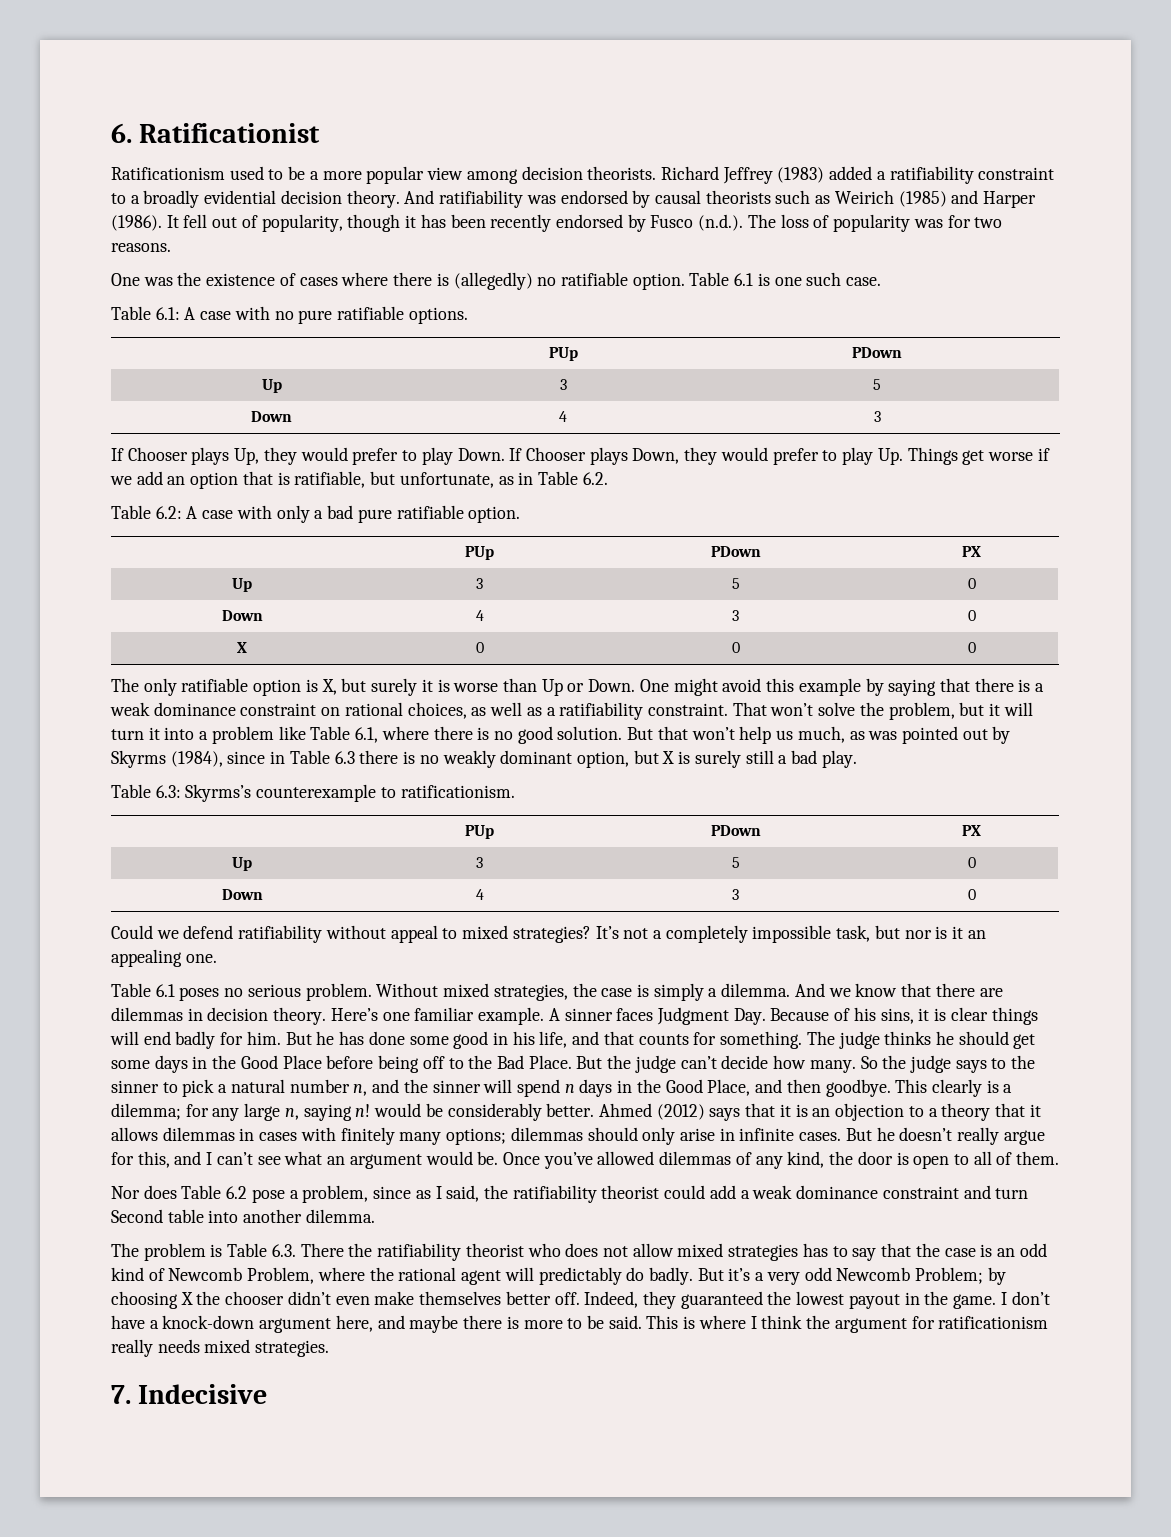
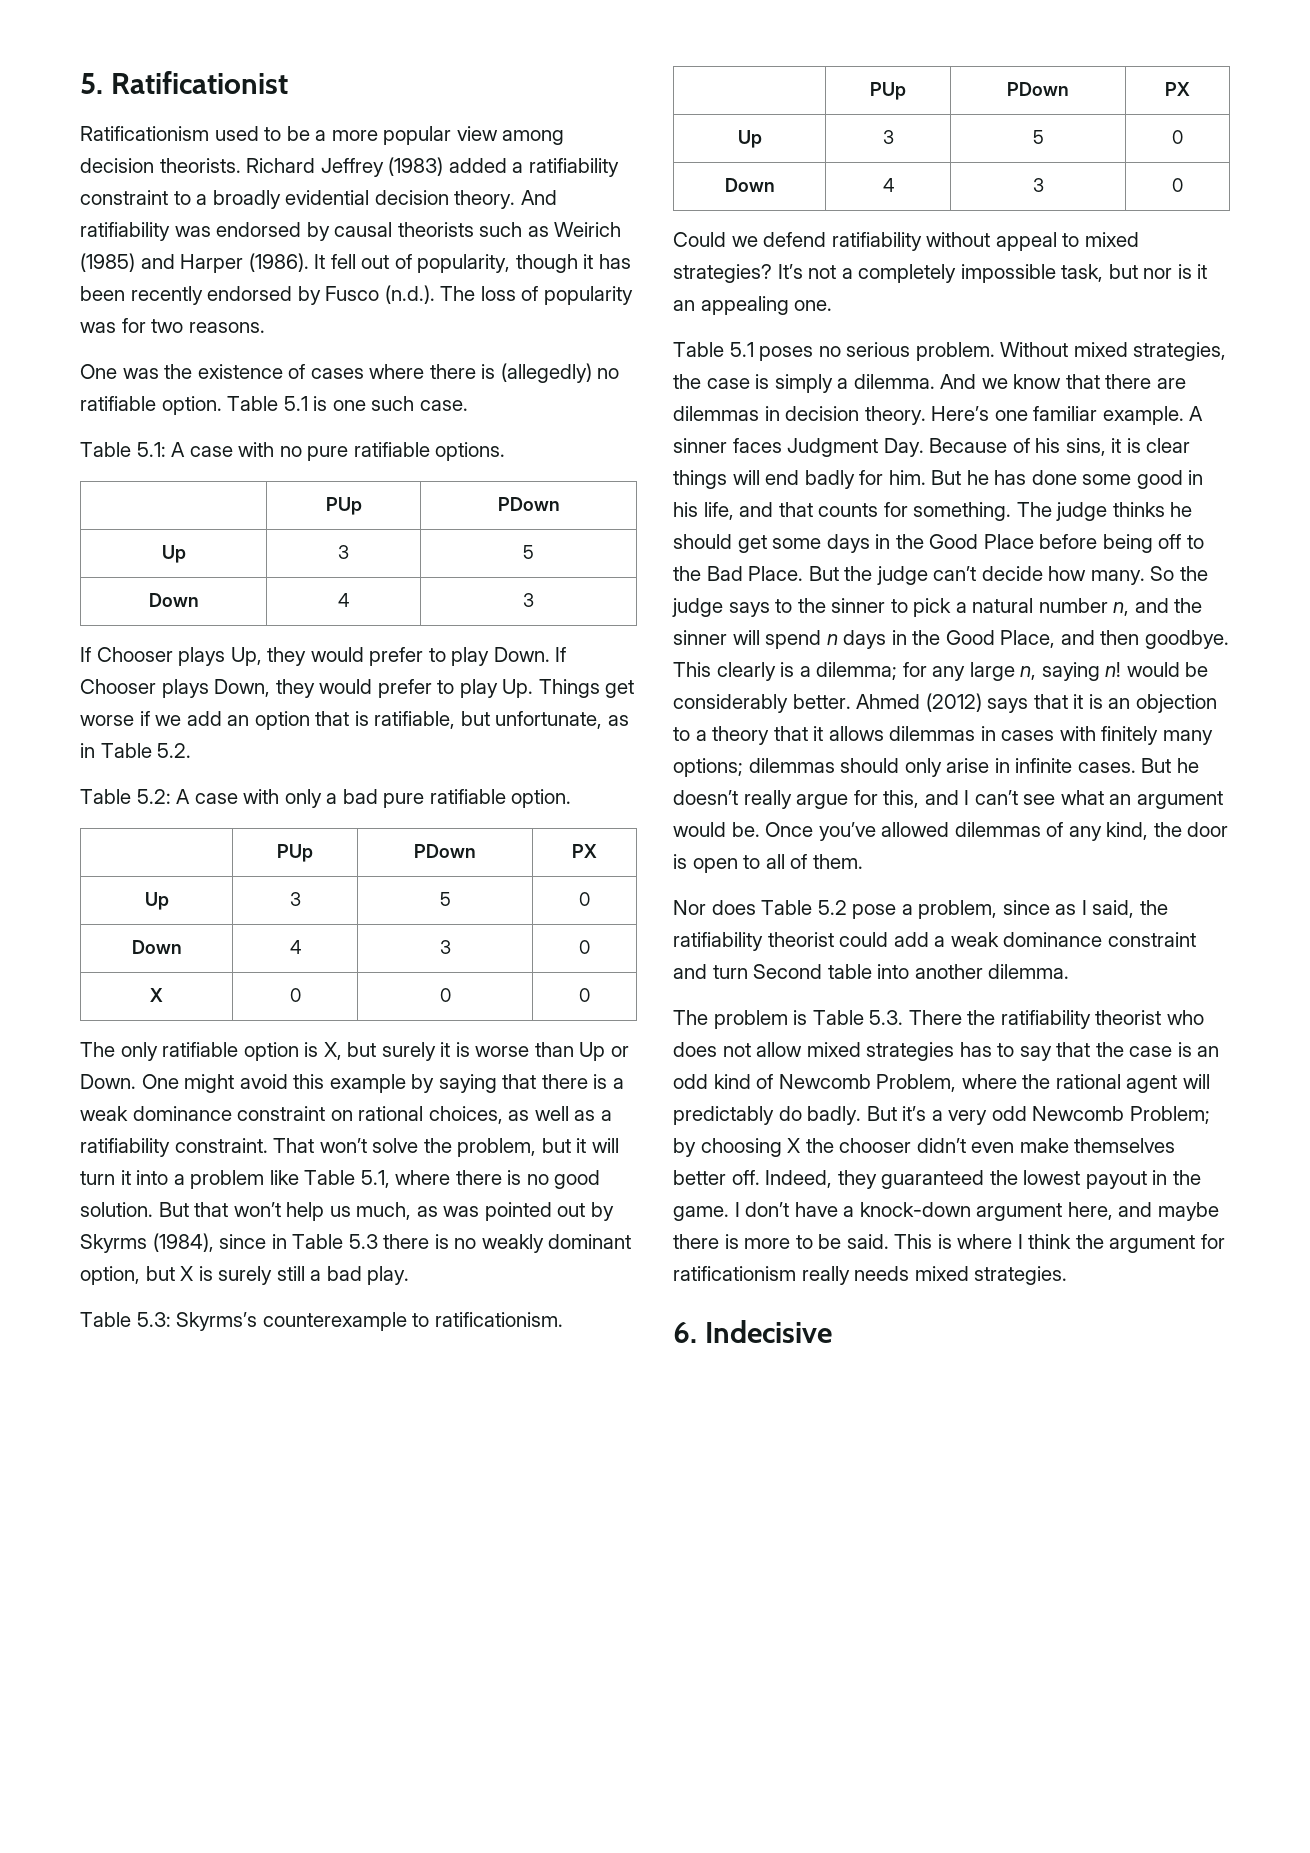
[111,123,132,143] 6. -> [80,73,103,94] 5.
[734,273,754,286] 6.1 -> [283,396,308,411] 5.1
[155,307,180,320] 6.1: -> [136,442,166,457] 5.1:
[582,472,608,485] [111,505,182,519] 6.2. // Table 6.2: -> [157,743,192,758] [80,789,171,804] 5.2. // Table 5.2:
[355,727,379,743] 6.1, -> [360,1170,390,1188] 5.1,
[334,751,355,764] 6.3 -> [348,1234,378,1249] 5.3
[155,785,181,798] 6.3: -> [136,1312,171,1327] 5.3:
[155,984,175,997] 6.1 -> [729,342,754,357] 5.1
[226,1186,248,1199] 6.2 -> [817,900,847,915] 5.2
[271,1244,296,1257] 6.3. -> [869,1010,904,1025] 5.3.
[111,1385,131,1404] 7. -> [673,1322,697,1343] 6.

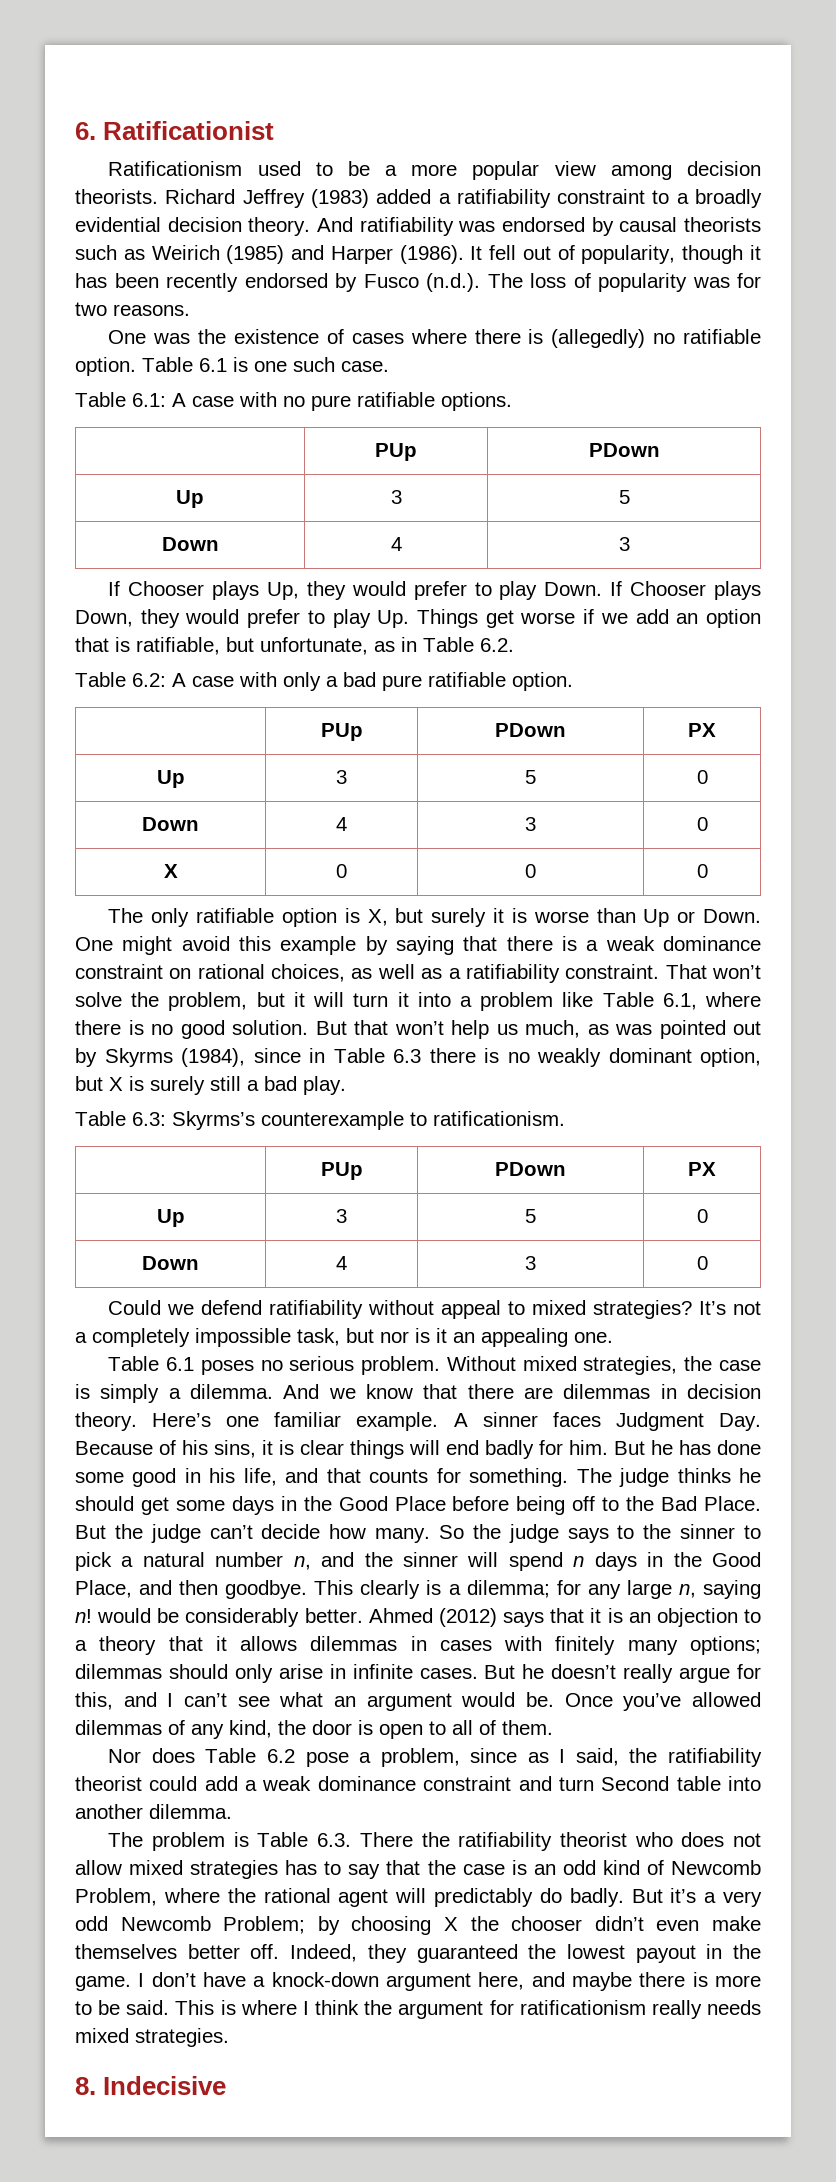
[80,73,103,94] 5. -> [75,122,96,140] 6.
[283,396,308,411] 5.1 -> [199,358,227,372] 6.1
[136,442,166,457] 5.1: -> [132,393,166,407] 6.1:
[157,743,192,758] [80,789,171,804] 5.2. // Table 5.2: -> [480,638,514,652] [75,672,166,687] 6.2. // Table 6.2:
[360,1170,390,1188] 5.1, -> [662,993,697,1010] 6.1,
[348,1234,378,1249] 5.3 -> [393,1049,421,1063] 6.3
[136,1312,171,1327] 5.3: -> [132,1112,166,1126] 6.3:
[729,342,754,357] 5.1 -> [166,1357,195,1371] 6.1
[817,900,847,915] 5.2 -> [267,1749,296,1763] 6.2
[869,1010,904,1025] 5.3. -> [317,1833,352,1847] 6.3.
[673,1322,697,1343] 6. -> [75,2077,96,2095] 8.

